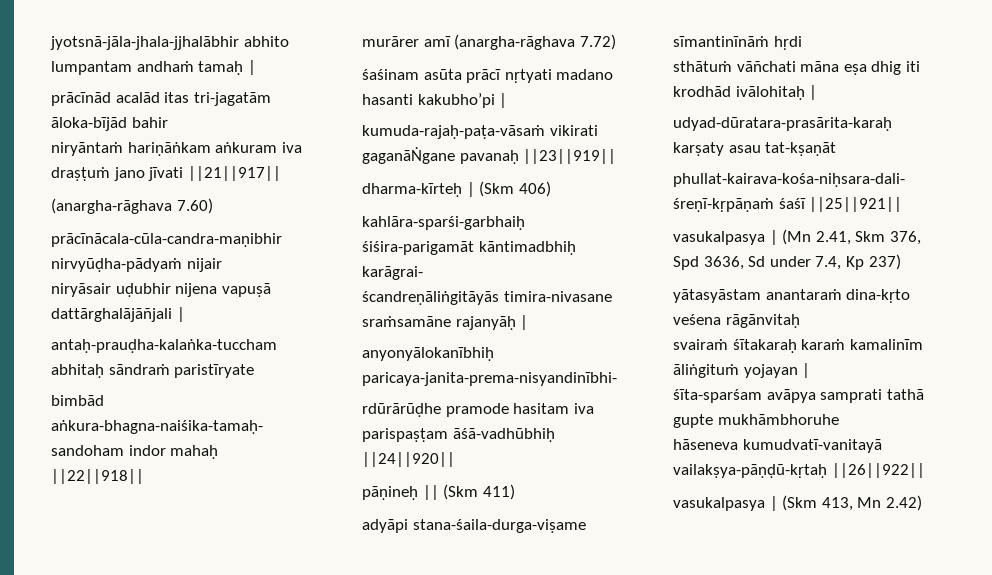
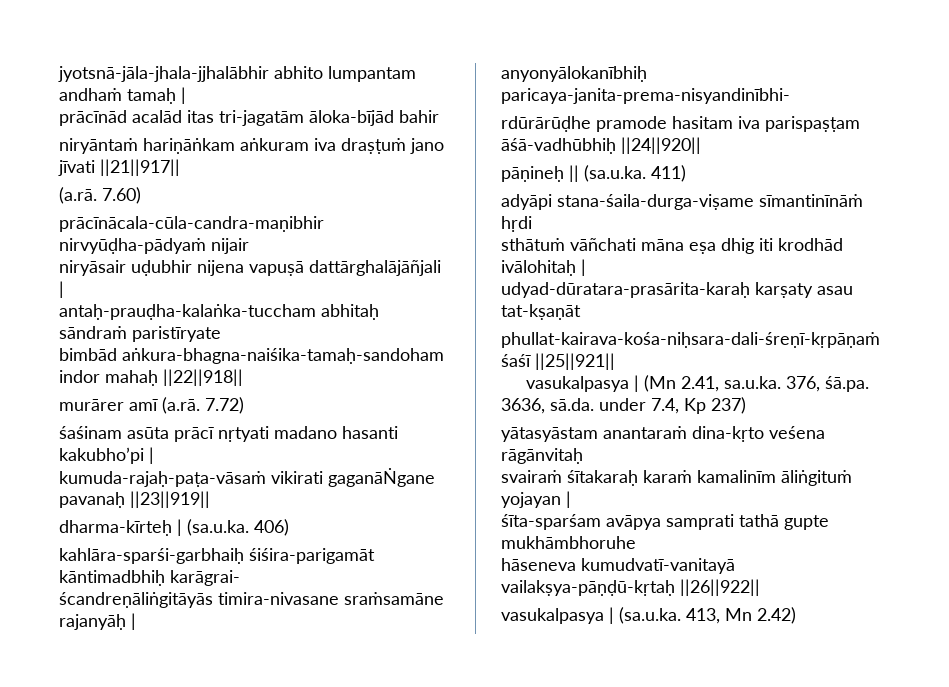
[51,198,172,214] (anargha-rāghava -> [59,187,97,204] (a.rā.
[454,34,576,50] (anargha-rāghava -> [162,397,200,414] (a.rā.
[479,181,515,197] (Skm -> [187,519,249,536] (sa.u.ka.
[443,484,479,500] (Skm -> [584,165,646,182] (sa.u.ka.
[855,231,921,245] [673,256,766,270] Skm 376, Spd 3636, Sd -> [723,376,869,392] [501,398,594,414] sa.u.ka. 376, śā.pa. 3636, sā.da.
[782,495,818,511] (Skm -> [619,607,681,624] (sa.u.ka.

